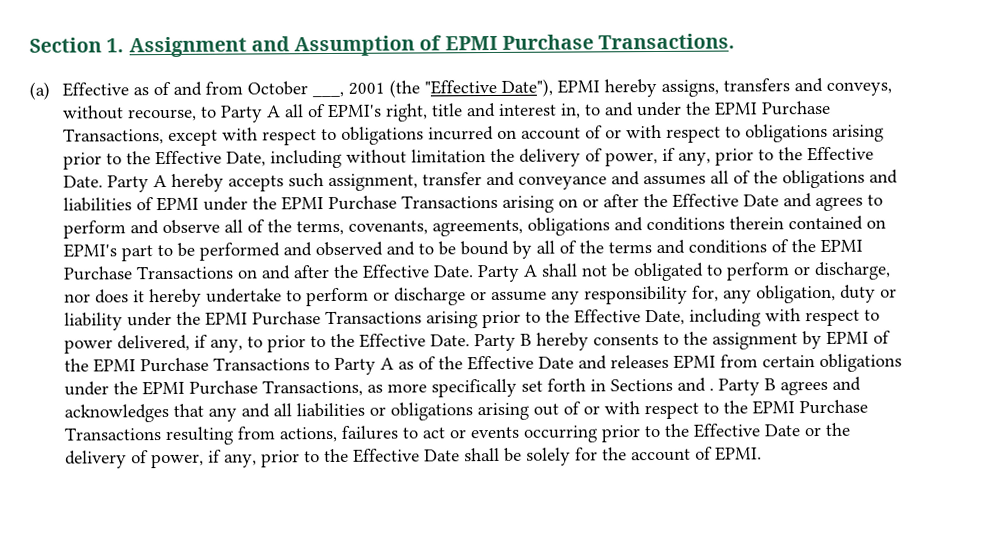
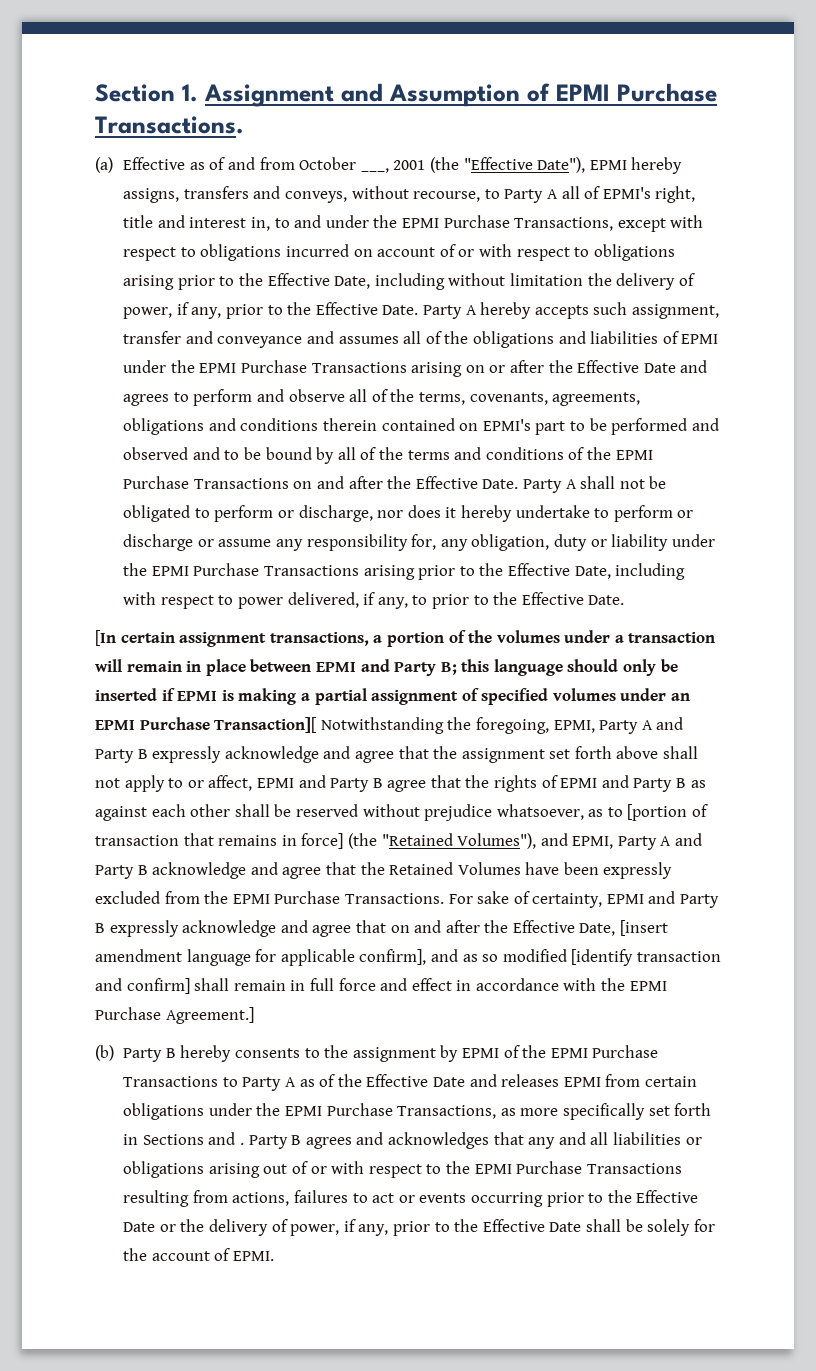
(471, 340) none -> [95,630,716,647] [95,659,678,676] [95,688,691,705] [95,717,684,734] [95,746,699,763] [95,775,706,792] [95,804,709,821] [95,833,703,850] [95,862,673,879] [95,891,720,908] [95,920,669,937] [95,949,721,966] [95,978,667,994] [95,1007,254,1024] [95,1045,114,1061] // [In certain assignment transactions, a portion of the volumes under a transaction will remain in place between EPMI and Party B; this language should only be inserted if EPMI is making a partial assignment of specified volumes under an EPMI Purchase Transaction][ Notwithstanding the foregoing, EPMI, Party A and Party B expressly acknowledge and agree that the assignment set forth above shall not apply to or affect, EPMI and Party B agree that the rights of EPMI and Party B as against each other shall be reserved without prejudice whatsoever, as to [portion of transaction that remains in force] (the "Retained Volumes"), and EPMI, Party A and Party B acknowledge and agree that the Retained Volumes have been expressly excluded from the EPMI Purchase Transactions. For sake of certainty, EPMI and Party B expressly acknowledge and agree that on and after the Effective Date, [insert amendment language for applicable confirm], and as so modified [identify transaction and confirm] shall remain in full force and effect in accordance with the EPMI Purchase Agreement.] // (b)

